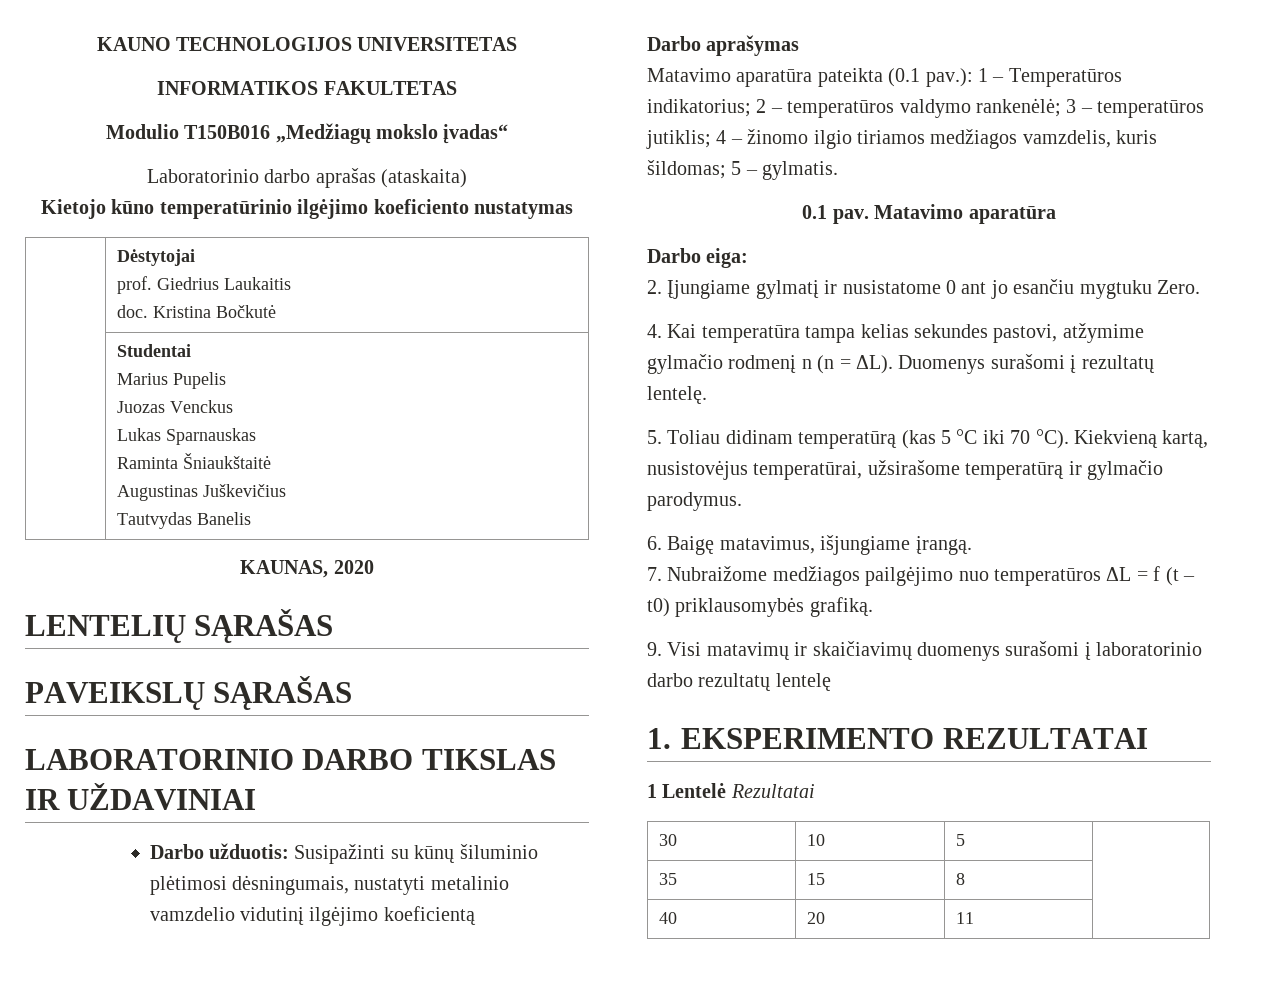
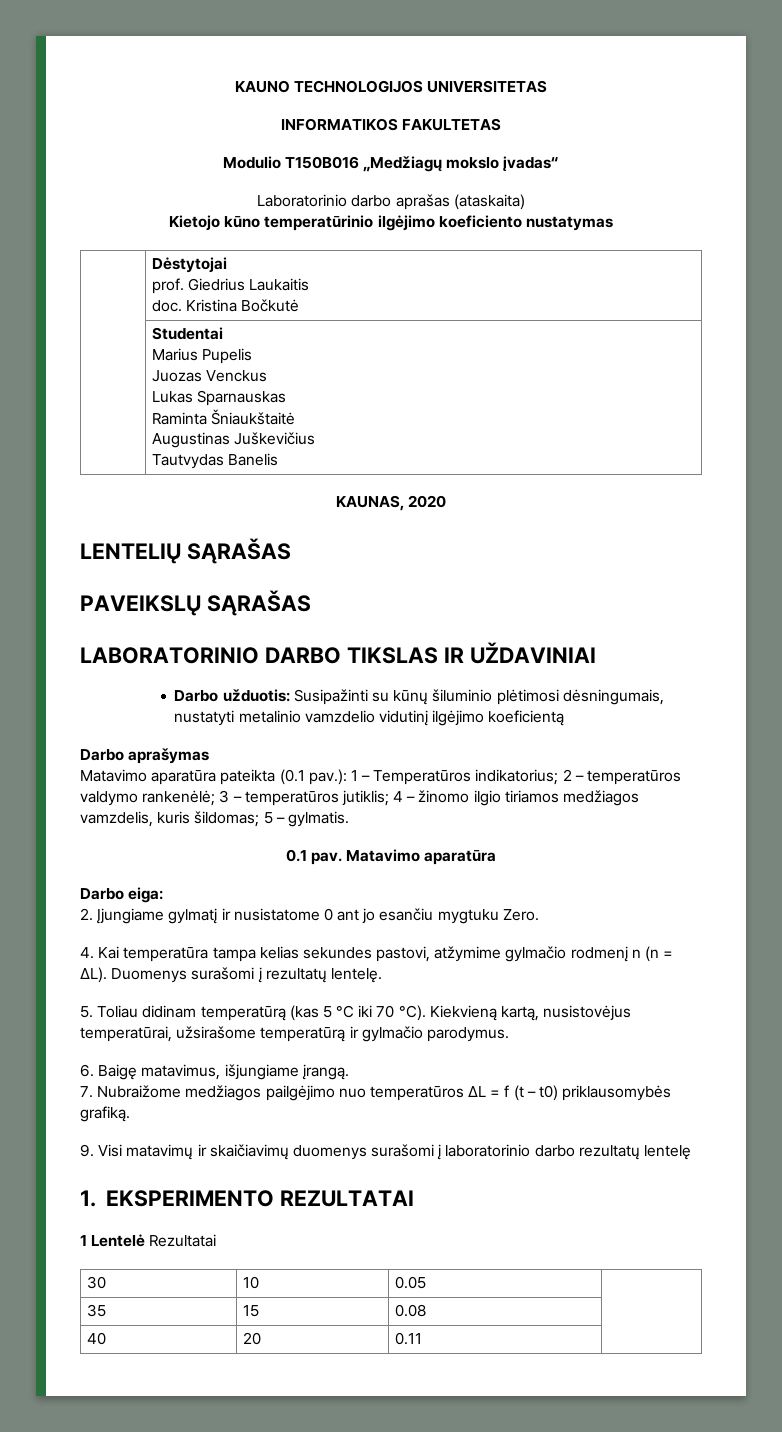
[955,834,965,846] 5 -> [394,1276,426,1289] 0.05
[955,873,965,885] 8 -> [394,1304,426,1317] 0.08
[955,912,974,924] 11 -> [394,1332,422,1345] 0.11

